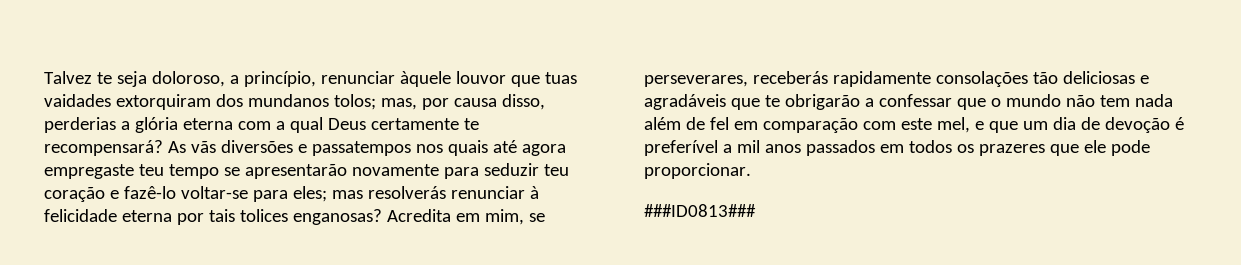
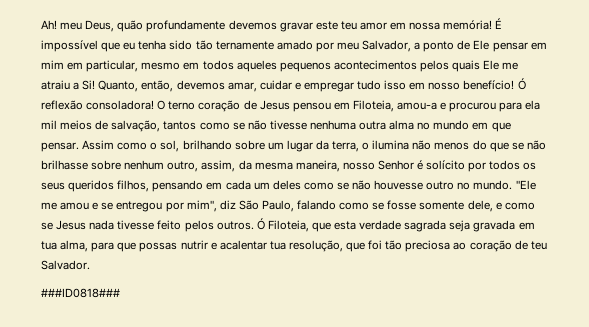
[44,71,577,87] [44,94,545,110] [44,117,479,133] [44,140,566,156] [44,163,569,179] [44,186,539,202] [44,209,545,225] [644,71,1149,87] [644,94,1173,110] [644,117,1184,133] [644,140,1150,156] [644,163,751,179] [644,204,756,217] Talvez te seja doloroso, a princípio, renunciar àquele louvor que tuas vaidades extorquiram dos mundanos tolos; mas, por causa disso, perderias a glória eterna com a qual Deus certamente te recompensará? As vãs diversões e passatempos nos quais até agora empregaste teu tempo se apresentarão novamente para seduzir teu coração e fazê-lo voltar-se para eles; mas resolverás renunciar à felicidade eterna por tais tolices enganosas? Acredita em mim, se perseverares, receberás rapidamente consolações tão deliciosas e agradáveis que te obrigarão a confessar que o mundo não tem nada além de fel em comparação com este mel, e que um dia de devoção é preferível a mil anos passados em todos os prazeres que ele pode proporcionar. // ###ID0813### -> [41,18,503,32] [41,40,547,52] [41,60,519,72] [41,78,526,92] [41,100,541,112] [41,120,511,132] [41,140,546,152] [41,160,537,172] [41,180,536,192] [41,200,535,212] [41,218,535,232] [41,240,547,252] [41,260,90,270] [41,288,120,298] Ah! meu Deus, quão profundamente devemos gravar este teu amor em nossa memória! É impossível que eu tenha sido tão ternamente amado por meu Salvador, a ponto de Ele pensar em mim em particular, mesmo em todos aqueles pequenos acontecimentos pelos quais Ele me atraiu a Si! Quanto, então, devemos amar, cuidar e empregar tudo isso em nosso benefício! Ó reflexão consoladora! O terno coração de Jesus pensou em Filoteia, amou-a e procurou para ela mil meios de salvação, tantos como se não tivesse nenhuma outra alma no mundo em que pensar. Assim como o sol, brilhando sobre um lugar da terra, o ilumina não menos do que se não brilhasse sobre nenhum outro, assim, da mesma maneira, nosso Senhor é solícito por todos os seus queridos filhos, pensando em cada um deles como se não houvesse outro no mundo. "Ele me amou e se entregou por mim", diz São Paulo, falando como se fosse somente dele, e como se Jesus nada tivesse feito pelos outros. Ó Filoteia, que esta verdade sagrada seja gravada em tua alma, para que possas nutrir e acalentar tua resolução, que foi tão preciosa ao coração de teu Salvador. // ###ID0818###

